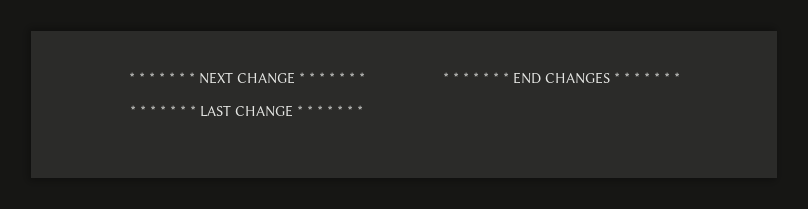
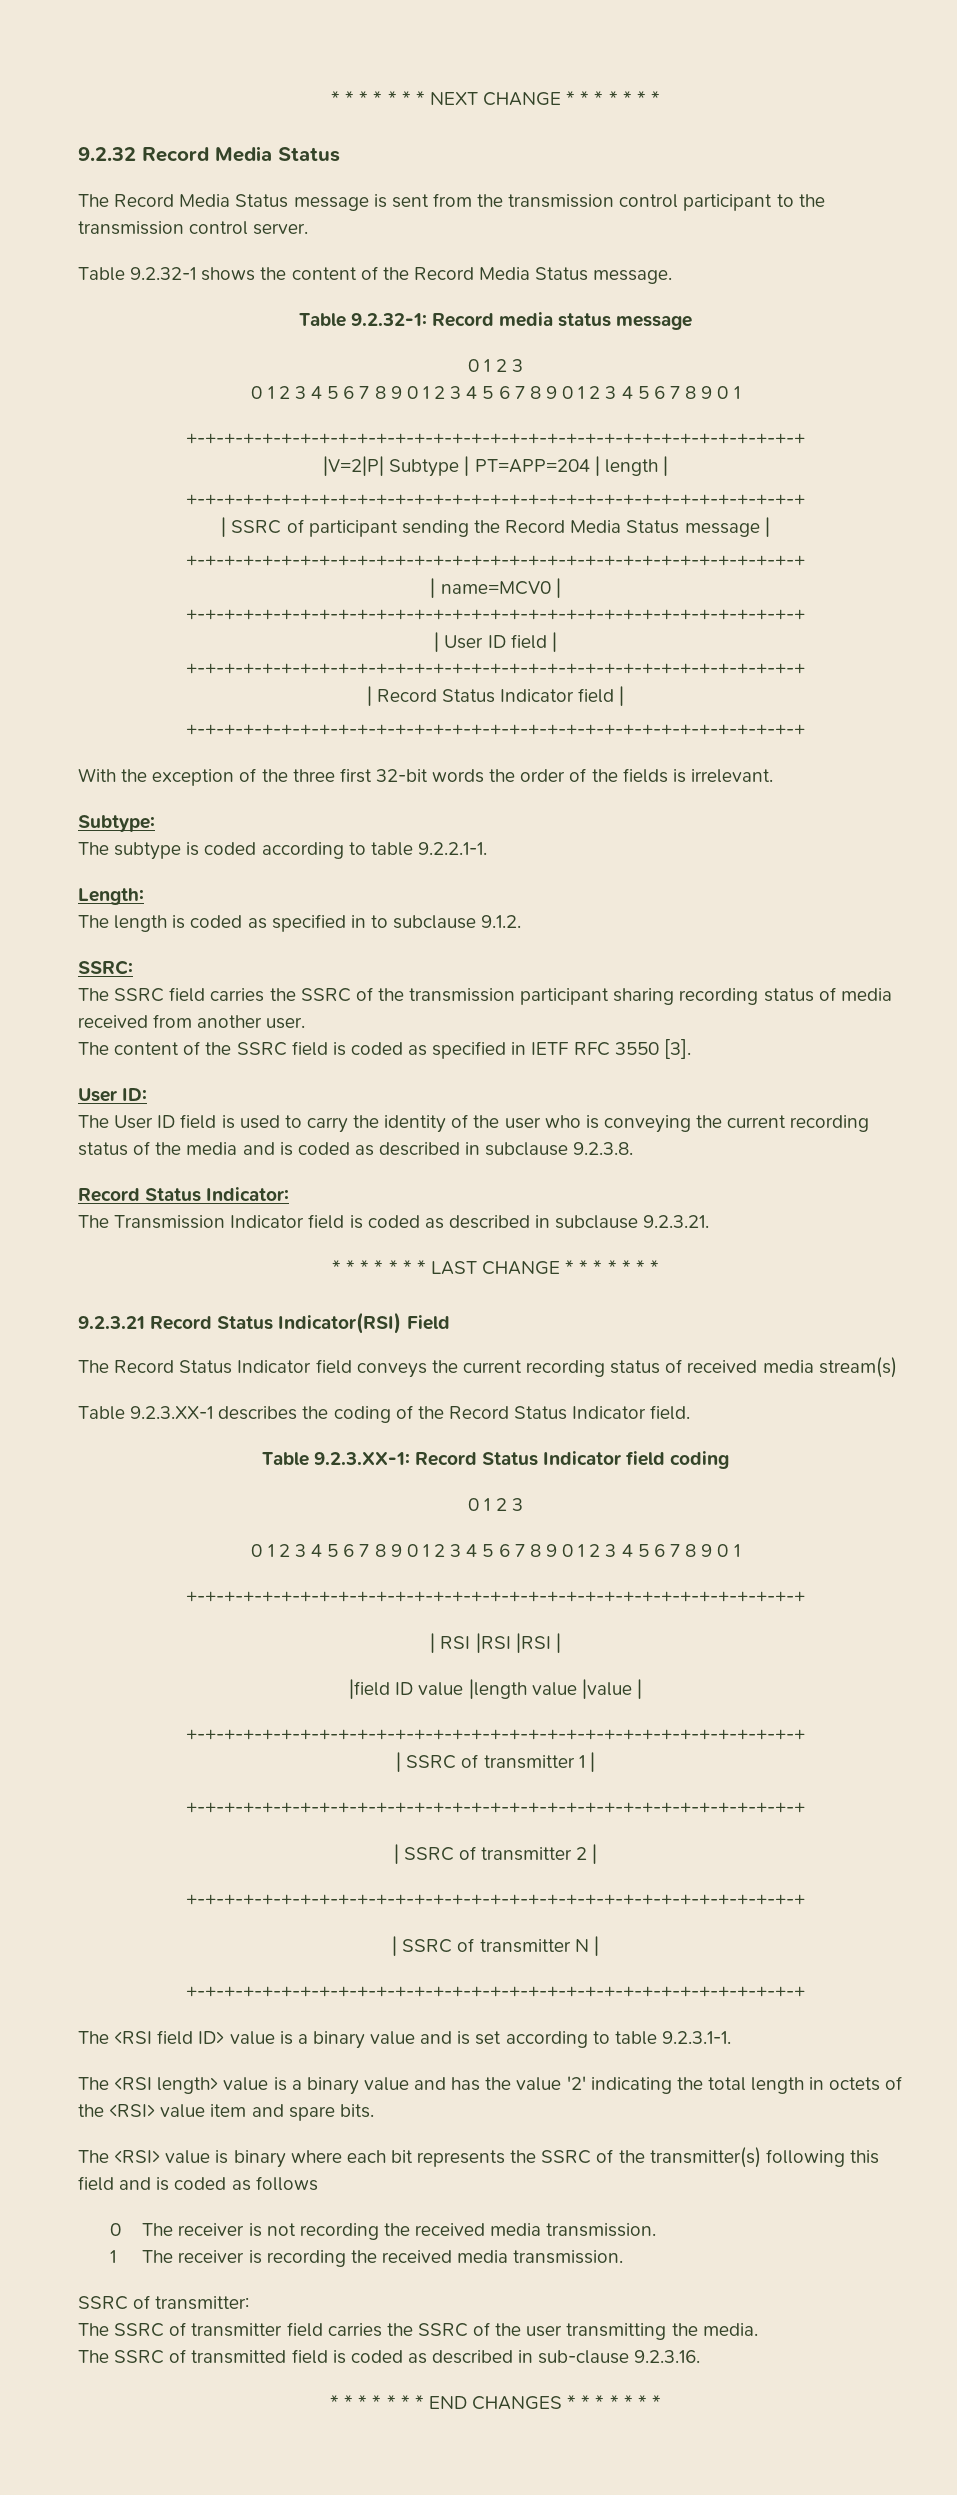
(365, 77) none -> [78,146,340,162] [78,193,825,211] [78,221,309,235] [78,266,673,284] [298,312,693,330] [468,359,523,372] [251,386,740,399] [186,433,805,445] [323,456,668,477] [186,494,805,506] [221,517,770,537] [186,555,805,567] [430,578,561,598] [186,609,805,621] [434,632,557,652] [186,663,805,675] [366,686,625,706] [186,724,805,736] [78,768,773,786] [78,815,155,832] [78,842,487,860] [78,888,144,905] [78,914,522,932] [78,960,133,975] [78,987,892,1005] [78,1014,306,1029] [78,1039,691,1059] [78,1088,148,1102] [78,1114,870,1133] [78,1141,634,1156] [78,1187,290,1202] [78,1214,710,1229] // 9.2.32 Record Media Status // The Record Media Status message is sent from the transmission control participant to the transmission control server. // Table 9.2.32-1 shows the content of the Record Media Status message. // Table 9.2.32-1: Record media status message // 0 1 2 3 // 0 1 2 3 4 5 6 7 8 9 0 1 2 3 4 5 6 7 8 9 0 1 2 3 4 5 6 7 8 9 0 1 // +-+-+-+-+-+-+-+-+-+-+-+-+-+-+-+-+-+-+-+-+-+-+-+-+-+-+-+-+-+-+-+-+ // |V=2|P| Subtype | PT=APP=204 | length | // +-+-+-+-+-+-+-+-+-+-+-+-+-+-+-+-+-+-+-+-+-+-+-+-+-+-+-+-+-+-+-+-+ // | SSRC of participant sending the Record Media Status message | // +-+-+-+-+-+-+-+-+-+-+-+-+-+-+-+-+-+-+-+-+-+-+-+-+-+-+-+-+-+-+-+-+ // | name=MCV0 | // +-+-+-+-+-+-+-+-+-+-+-+-+-+-+-+-+-+-+-+-+-+-+-+-+-+-+-+-+-+-+-+-+ // | User ID field | // +-+-+-+-+-+-+-+-+-+-+-+-+-+-+-+-+-+-+-+-+-+-+-+-+-+-+-+-+-+-+-+-+ // | Record Status Indicator field | // +-+-+-+-+-+-+-+-+-+-+-+-+-+-+-+-+-+-+-+-+-+-+-+-+-+-+-+-+-+-+-+-+ // With the exception of the three first 32-bit words the order of the fields is irrelevant. // Subtype: // The subtype is coded according to table 9.2.2.1-1. // Length: // The length is coded as specified in to subclause 9.1.2. // SSRC: // The SSRC field carries the SSRC of the transmission participant sharing recording status of media received from another user. // The content of the SSRC field is coded as specified in IETF RFC 3550 [3]. // User ID: // The User ID field is used to carry the identity of the user who is conveying the current recording status of the media and is coded as described in subclause 9.2.3.8. // Record Status Indicator: // The Transmission Indicator field is coded as described in subclause 9.2.3.21.
(363, 110) none -> [78,1312,450,1334] [78,1357,897,1378] [78,1405,691,1423] [261,1451,730,1469] [468,1498,523,1511] [251,1544,740,1557] [186,1591,805,1603] [430,1633,561,1653] [349,1679,642,1699] [186,1729,805,1741] [396,1752,595,1772] [186,1802,805,1814] [393,1844,598,1864] [186,1894,805,1906] [392,1936,599,1956] [186,1986,805,1998] [78,2030,731,2049] [78,2076,903,2095] [78,2104,374,2121] [78,2147,879,2168] [78,2176,318,2191] [110,2223,657,2240] [110,2250,624,2267] [78,2295,250,2310] [78,2322,758,2340] [78,2349,701,2364] // 9.2.3.21 Record Status Indicator(RSI) Field // The Record Status Indicator field conveys the current recording status of received media stream(s) // Table 9.2.3.XX-1 describes the coding of the Record Status Indicator field. // Table 9.2.3.XX-1: Record Status Indicator field coding // 0 1 2 3 // 0 1 2 3 4 5 6 7 8 9 0 1 2 3 4 5 6 7 8 9 0 1 2 3 4 5 6 7 8 9 0 1 // +-+-+-+-+-+-+-+-+-+-+-+-+-+-+-+-+-+-+-+-+-+-+-+-+-+-+-+-+-+-+-+-+ // | RSI |RSI |RSI | // |field ID value |length value |value | // +-+-+-+-+-+-+-+-+-+-+-+-+-+-+-+-+-+-+-+-+-+-+-+-+-+-+-+-+-+-+-+-+ // | SSRC of transmitter 1 | // +-+-+-+-+-+-+-+-+-+-+-+-+-+-+-+-+-+-+-+-+-+-+-+-+-+-+-+-+-+-+-+-+ // | SSRC of transmitter 2 | // +-+-+-+-+-+-+-+-+-+-+-+-+-+-+-+-+-+-+-+-+-+-+-+-+-+-+-+-+-+-+-+-+ // | SSRC of transmitter N | // +-+-+-+-+-+-+-+-+-+-+-+-+-+-+-+-+-+-+-+-+-+-+-+-+-+-+-+-+-+-+-+-+ // The <RSI field ID> value is a binary value and is set according to table 9.2.3.1-1. // The <RSI length> value is a binary value and has the value '2' indicating the total length in octets of the <RSI> value item and spare bits. // The <RSI> value is binary where each bit represents the SSRC of the transmitter(s) following this field and is coded as follows // 0 The receiver is not recording the received media transmission. // 1 The receiver is recording the received media transmission. // SSRC of transmitter: // The SSRC of transmitter field carries the SSRC of the user transmitting the media. // The SSRC of transmitted field is coded as described in sub-clause 9.2.3.16.

